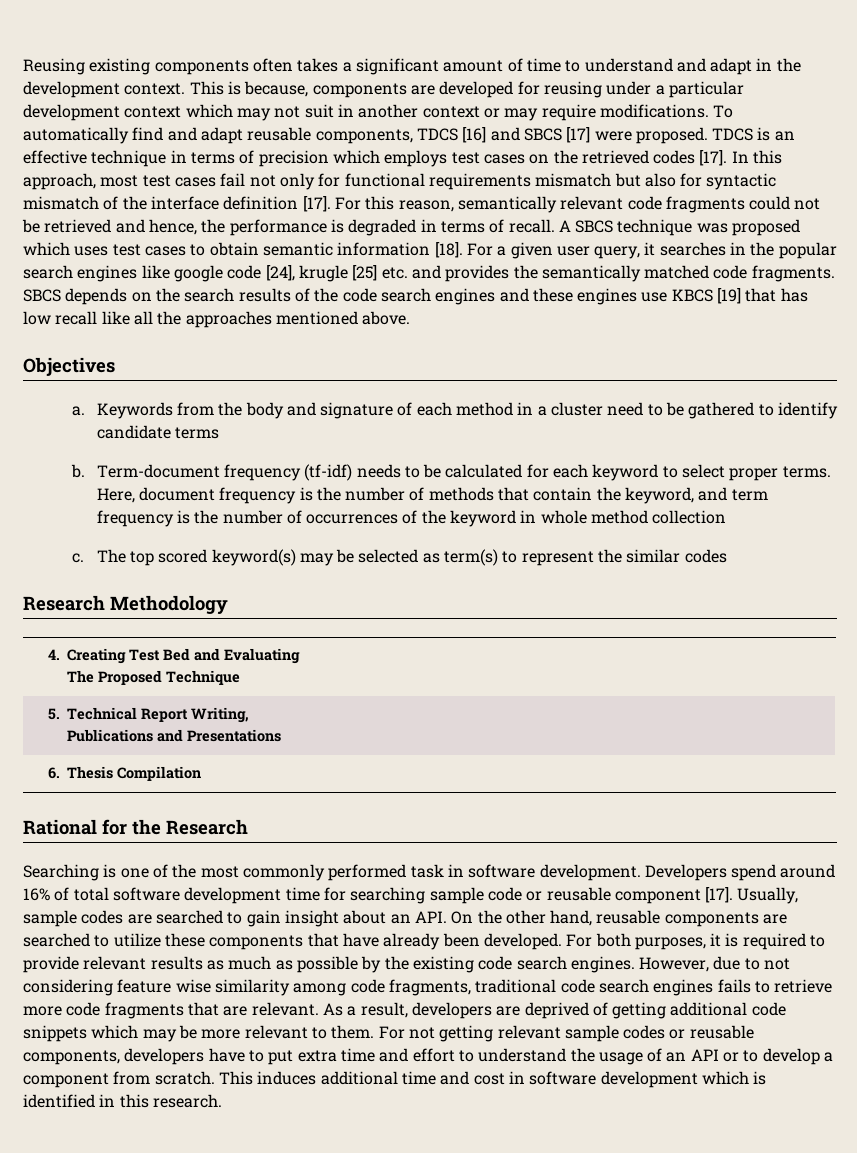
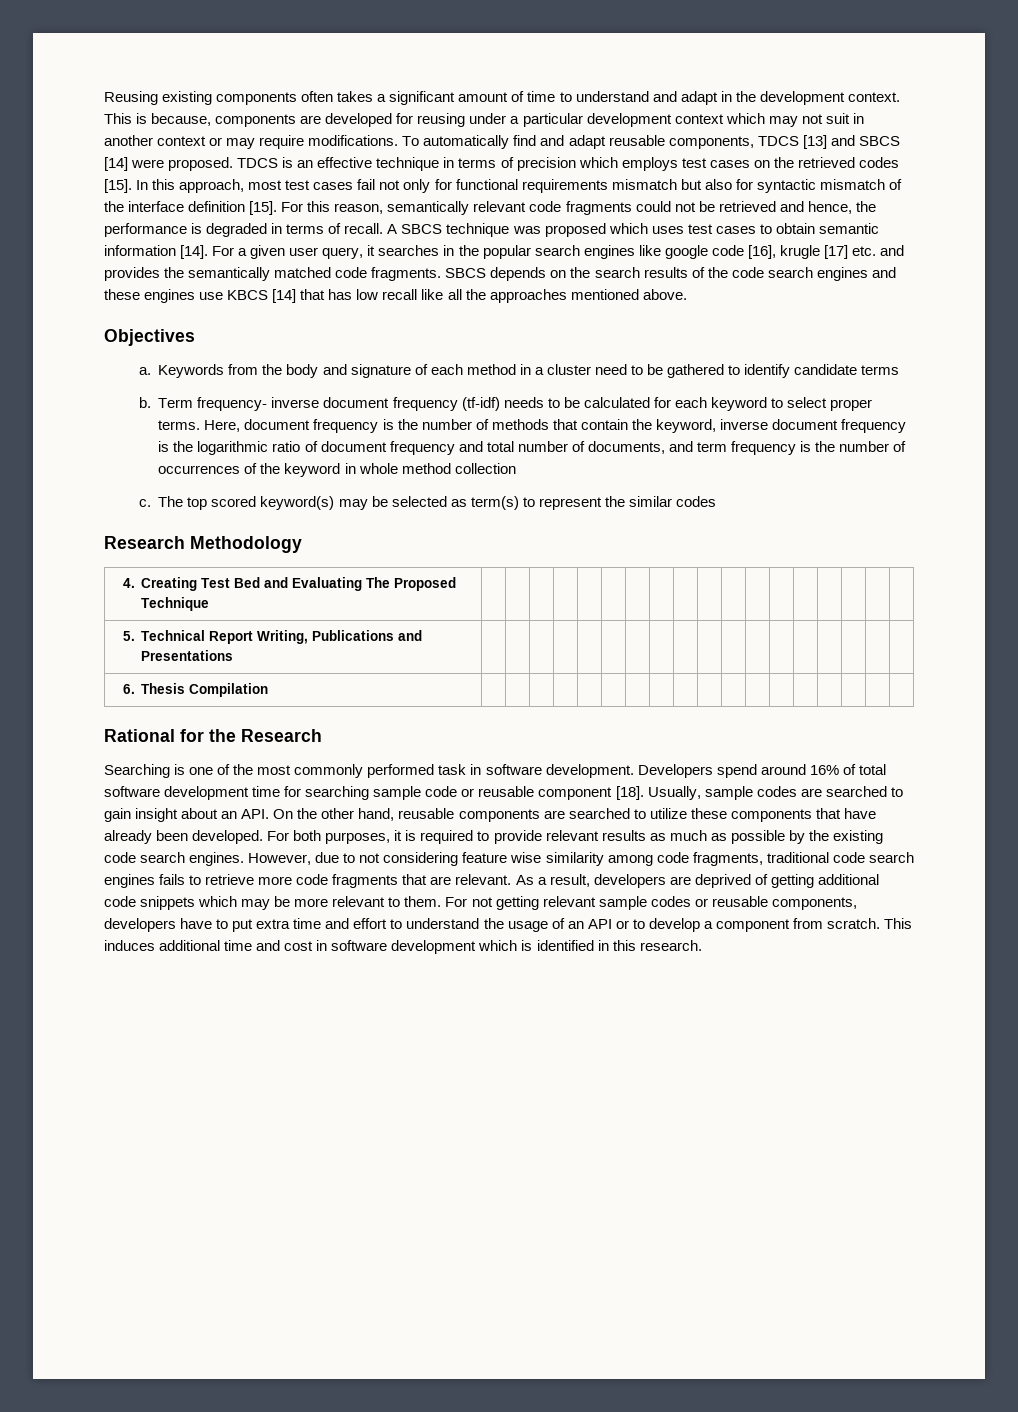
[462,127,487,143] [16] -> [802,135,827,149] [13]
[566,127,591,143] [17] -> [104,157,128,171] [14]
[699,150,728,166] [17]. -> [104,179,132,193] [15].
[302,196,331,212] [17]. -> [249,201,278,215] [15].
[434,242,463,258] [18]. -> [180,245,209,259] [14].
[265,265,378,282] [24], krugle [25] -> [747,245,848,259] [16], krugle [17]
[717,288,742,304] [19] -> [272,289,297,303] [14]
[96,464,220,478] Term-document -> [158,397,390,411] Term frequency- inverse document
(695, 495) none -> [719,419,907,433] [158,441,665,455] inverse document frequency is the logarithmic ratio of document frequency and total number of documents,
[705,887,734,903] [17]. -> [615,786,644,800] [18].

